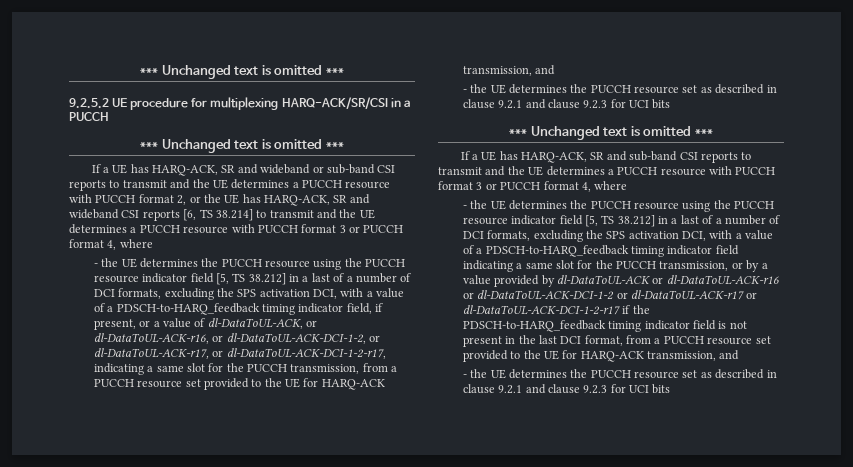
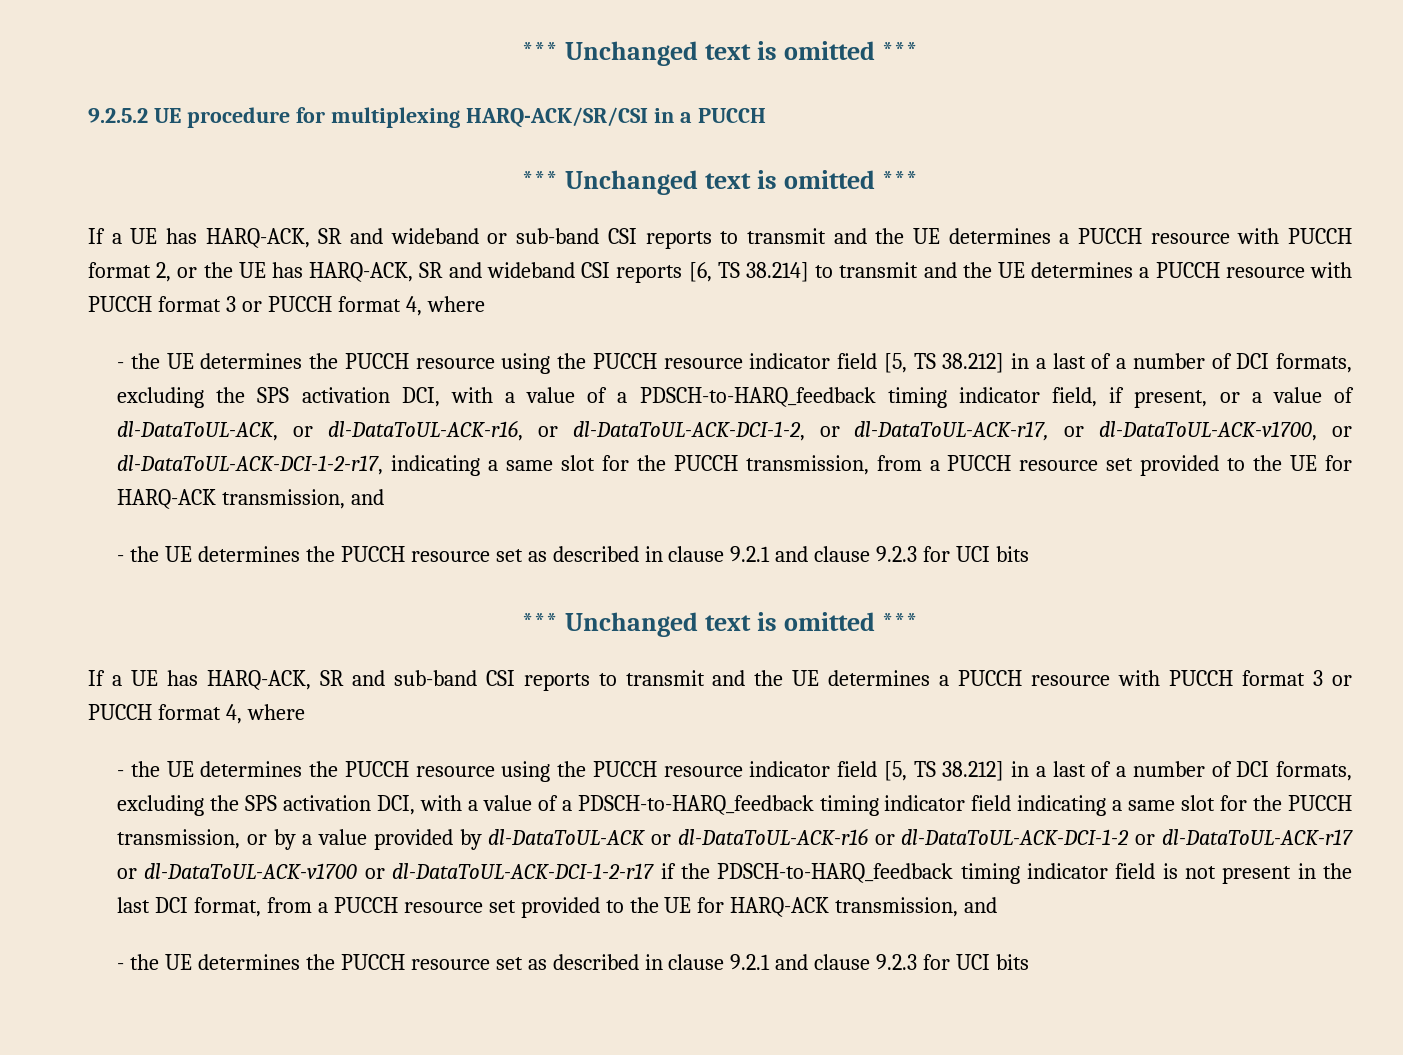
(224, 353) none -> [1099,421,1352,441] dl-DataToUL-ACK-v1700, or
(758, 295) none -> [144,863,385,879] dl-DataToUL-ACK-v1700 or

